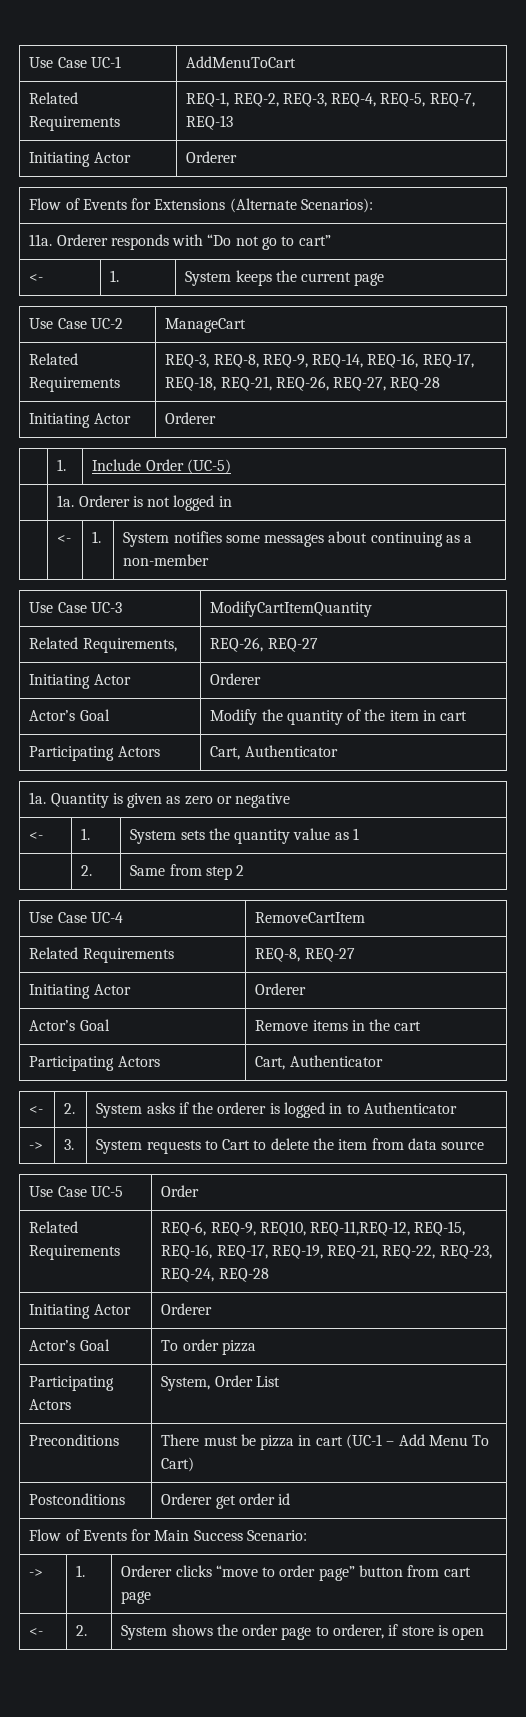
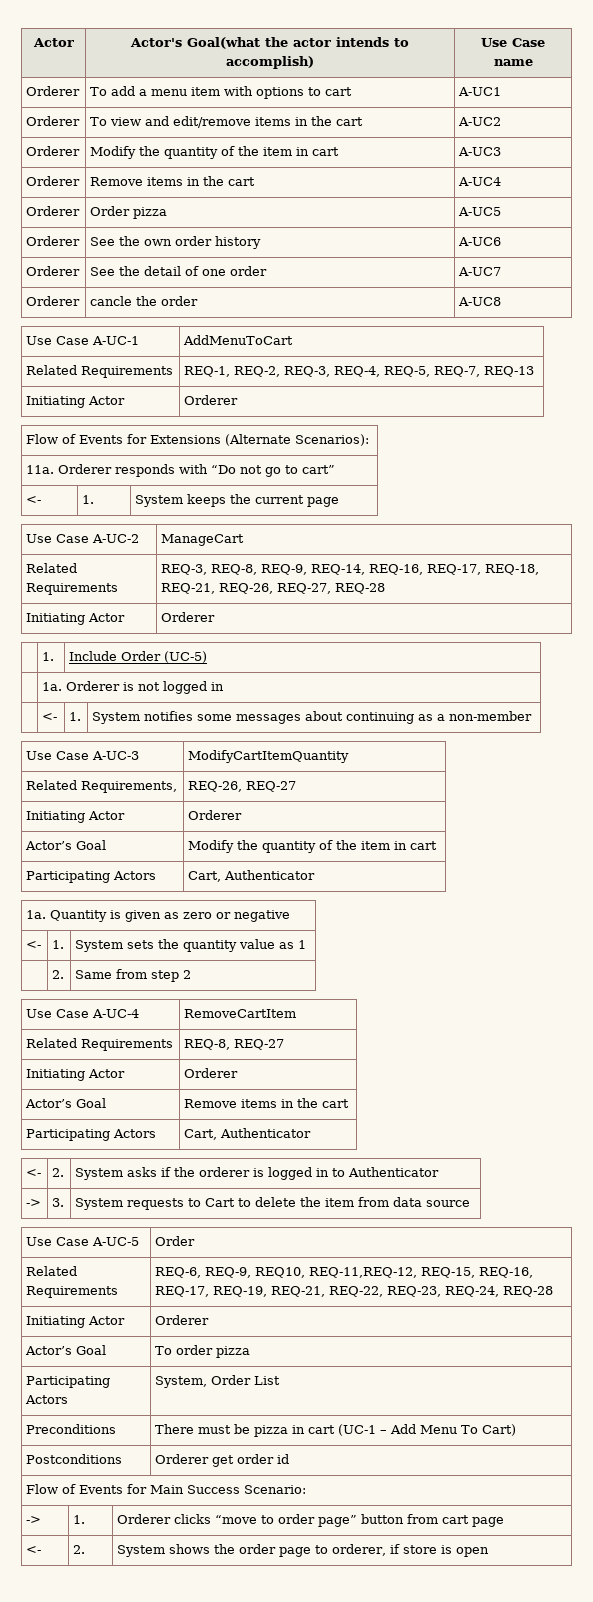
[29,56,121,68] Use Case UC-1 -> [32,38,74,47] [130,37,409,49] [226,56,314,69] [481,38,545,47] [493,59,533,66] [26,86,81,96] [90,86,353,99] [458,87,502,96] [26,116,81,126] [90,116,364,128] [458,117,502,126] [26,146,81,156] [90,146,340,159] [458,147,502,156] [26,176,81,186] [90,176,256,186] [458,177,502,186] [26,206,81,216] [90,206,168,219] [458,207,502,216] [26,236,81,246] [90,236,262,249] [458,237,502,246] [26,266,81,276] [90,266,268,276] [458,267,502,276] [26,296,81,306] [90,296,199,306] [458,297,502,306] [26,336,140,345] Actor | Actor's Goal(what the actor intends to accomplish) | Use Case name // Orderer | To add a menu item with options to cart | A-UC1 // Orderer | To view and edit/remove items in the cart | A-UC2 // Orderer | Modify the quantity of the item in cart | A-UC3 // Orderer | Remove items in the cart | A-UC4 // Orderer | Order pizza | A-UC5 // Orderer | See the own order history | A-UC6 // Orderer | See the detail of one order | A-UC7 // Orderer | cancle the order | A-UC8 // Use Case A-UC-1
[90,318,123,329] UC-2 -> [92,534,140,543] A-UC-2
[90,602,122,613] UC-3 -> [92,751,140,760] A-UC-3
[90,912,123,923] UC-4 -> [92,1009,140,1018] A-UC-4
[90,1186,123,1197] UC-5 -> [92,1237,140,1246] A-UC-5

